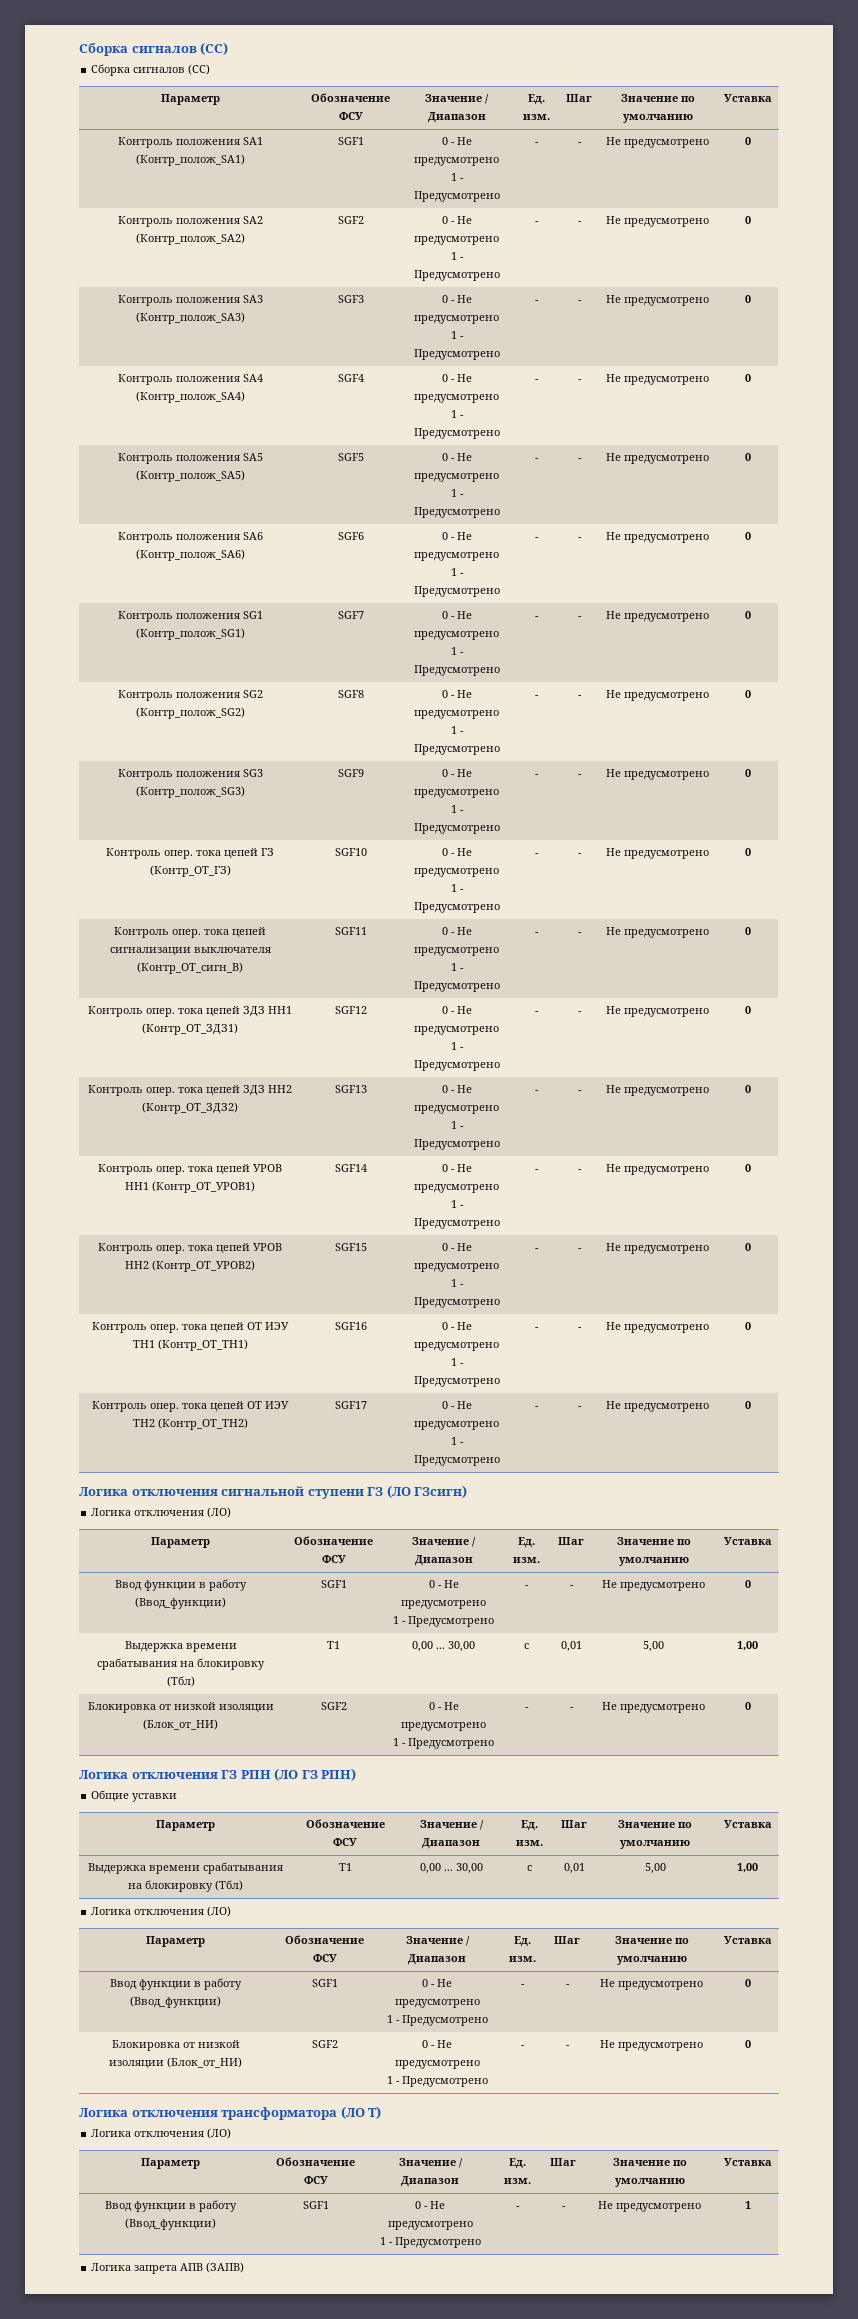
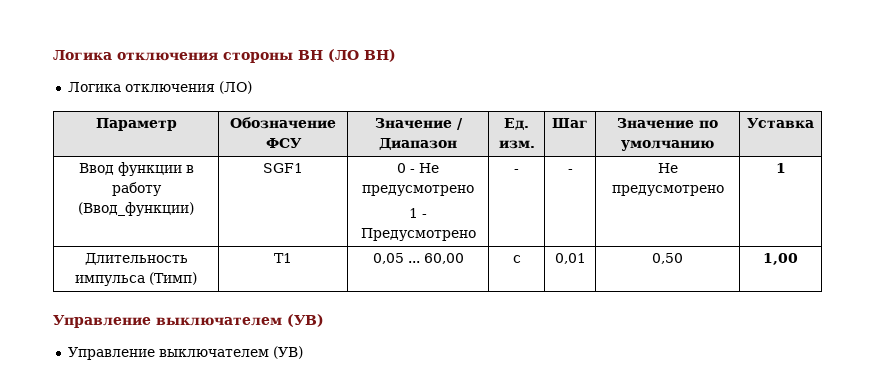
[79,42,229,56] [91,64,211,76] [160,94,220,105] [311,93,390,102] [338,112,363,120] [425,94,489,104] [427,112,486,123] [527,94,545,105] [522,114,550,120] [566,94,592,102] [620,94,695,102] [622,114,693,123] [723,94,772,102] [117,137,263,148] [135,154,245,166] [337,137,364,145] [441,137,472,145] [414,157,499,166] [450,173,464,181] [413,191,500,202] [534,142,539,145] [577,142,582,145] [606,137,709,148] [744,137,751,145] [117,216,263,227] [135,233,245,245] [337,216,364,224] [441,216,472,224] [414,236,499,245] [450,252,464,260] [413,270,500,281] [534,221,539,224] [577,221,582,224] [606,216,709,227] [744,216,751,224] [117,295,263,306] [135,312,245,324] [337,295,364,303] [441,295,472,303] [414,315,499,324] [450,331,464,339] [413,349,500,360] [534,300,539,303] [577,300,582,303] [606,295,709,306] [744,295,751,303] [117,374,263,385] [135,391,245,403] [337,374,364,382] [441,374,472,382] [414,394,499,403] [450,410,464,418] [413,428,500,439] [534,379,539,382] [577,379,582,382] [606,374,709,385] [744,374,751,382] [117,453,263,464] [135,470,245,482] [337,453,364,461] [441,453,472,461] [414,473,499,482] [450,489,464,497] [413,507,500,518] [534,458,539,461] [577,458,582,461] [606,453,709,464] [744,453,751,461] [117,532,263,543] [135,549,245,561] [337,532,364,540] [441,532,472,540] [414,552,499,561] [450,568,464,576] [413,586,500,597] [534,537,539,540] [577,537,582,540] [606,532,709,543] [744,532,751,540] [117,611,263,622] [135,628,245,640] [337,611,364,619] [441,611,472,619] [414,631,499,640] [450,647,464,655] [413,665,500,676] [534,616,539,619] [577,616,582,619] [606,611,709,622] [744,611,751,619] [117,690,263,701] [135,707,245,719] [337,690,364,698] [441,690,472,698] [414,710,499,719] [450,726,464,734] [413,744,500,755] [534,695,539,698] [577,695,582,698] [606,690,709,701] [744,690,751,698] [117,769,263,780] [135,786,245,798] [337,769,364,777] [441,769,472,777] [414,789,499,798] [450,805,464,813] [413,823,500,834] [534,774,539,777] [577,774,582,777] [606,769,709,780] [744,769,751,777] [106,848,274,859] [149,865,231,877] [334,848,367,856] [441,848,472,856] [414,868,499,877] [450,884,464,892] [413,902,500,913] [534,853,539,856] [577,853,582,856] [606,848,709,859] [744,848,751,856] [114,927,266,938] [109,947,271,956] [137,962,243,974] [334,927,367,935] [441,927,472,935] [414,947,499,956] [450,963,464,971] [413,981,500,992] [534,932,539,935] [577,932,582,935] [606,927,709,938] [744,927,751,935] [88,1006,292,1017] [142,1023,238,1035] [334,1006,367,1014] [441,1006,472,1014] [414,1026,499,1035] [450,1042,464,1050] [413,1060,500,1071] [534,1011,539,1014] [577,1011,582,1014] [606,1006,709,1017] [744,1006,751,1014] [88,1085,292,1096] [142,1102,238,1114] [334,1085,367,1093] [441,1085,472,1093] [414,1105,499,1114] [450,1121,464,1129] [413,1139,500,1150] [534,1090,539,1093] [577,1090,582,1093] [606,1085,709,1096] [744,1085,751,1093] [98,1164,282,1175] [125,1181,255,1193] [334,1164,367,1172] [441,1164,472,1172] [414,1184,499,1193] [450,1200,464,1208] [413,1218,500,1229] [534,1169,539,1172] [577,1169,582,1172] [606,1164,709,1175] [744,1164,751,1172] [98,1243,282,1254] [125,1260,255,1272] [334,1243,367,1251] [441,1243,472,1251] [414,1263,499,1272] [450,1279,464,1287] [413,1297,500,1308] [534,1248,539,1251] [577,1248,582,1251] [606,1243,709,1254] [744,1243,751,1251] [92,1322,289,1333] [132,1339,248,1351] [334,1322,367,1330] [441,1322,472,1330] [414,1342,499,1351] [450,1358,464,1366] [413,1376,500,1387] [534,1327,539,1330] [577,1327,582,1330] [606,1322,709,1333] [744,1322,751,1330] [92,1401,289,1412] [132,1418,248,1430] [334,1401,367,1409] [441,1401,472,1409] [414,1421,499,1430] [450,1437,464,1445] [413,1455,500,1466] [534,1406,539,1409] [577,1406,582,1409] [606,1401,709,1412] [744,1401,751,1409] [79,1485,468,1499] [91,1507,232,1518] [151,1537,210,1548] [294,1536,373,1545] [321,1555,346,1563] [412,1537,476,1547] [414,1555,473,1566] [518,1537,535,1548] [513,1557,540,1563] [558,1537,584,1545] [616,1537,691,1545] [618,1557,689,1566] [723,1537,772,1545] [115,1579,247,1591] [135,1597,226,1609] [320,1580,347,1588] [428,1580,459,1588] [401,1600,486,1609] [393,1616,494,1627] [525,1585,529,1588] [569,1585,574,1588] [602,1580,705,1591] [744,1580,751,1588] [124,1641,237,1652] [97,1658,265,1670] [166,1676,195,1687] [327,1641,340,1649] [412,1641,475,1652] [524,1643,529,1649] [560,1641,582,1652] [643,1641,664,1652] [737,1641,758,1651] [87,1702,274,1713] [143,1719,218,1730] [320,1702,347,1710] [428,1702,459,1710] [401,1722,486,1731] [393,1738,494,1749] [525,1707,529,1710] [569,1707,574,1710] [602,1702,705,1713] [744,1702,751,1710] [79,1768,357,1781] [91,1790,178,1802] [156,1820,215,1831] [305,1819,385,1828] [333,1838,357,1846] [419,1820,484,1830] [422,1838,480,1849] [520,1820,538,1831] [515,1840,543,1846] [561,1820,587,1828] [618,1820,692,1828] [620,1840,690,1849] [723,1820,772,1828] [88,1862,283,1874] [128,1880,243,1892] [338,1863,352,1871] [419,1863,483,1874] [526,1865,532,1871] [563,1863,585,1874] [644,1863,666,1874] [737,1863,758,1873] [91,1906,232,1917] [146,1936,205,1947] [285,1935,364,1944] [312,1954,337,1962] [405,1936,470,1946] [408,1954,466,1965] [513,1936,531,1947] [508,1956,536,1962] [554,1936,580,1944] [614,1936,689,1944] [616,1956,687,1965] [723,1936,772,1944] [110,1978,242,1990] [130,1996,221,2008] [311,1979,338,1987] [422,1979,452,1987] [394,1999,480,2008] [386,2015,488,2026] [520,1984,525,1987] [565,1984,570,1987] [600,1979,703,1990] [744,1979,751,1987] [111,2040,240,2051] [109,2057,242,2069] [311,2040,338,2048] [422,2040,452,2048] [394,2060,480,2069] [386,2076,488,2087] [520,2045,525,2048] [565,2045,570,2048] [600,2040,703,2051] [744,2040,751,2048] [79,2106,382,2120] Сборка сигналов (СС) // Сборка сигналов (СС) // Параметр | Обозначение ФСУ | Значение / Диапазон | Ед. изм. | Шаг | Значение по умолчанию | Уставка // Контроль положения SA1 (Контр_полож_SA1) | SGF1 | 0 - Не предусмотрено // 1 - Предусмотрено | - | - | Не предусмотрено | 0 // Контроль положения SA2 (Контр_полож_SA2) | SGF2 | 0 - Не предусмотрено // 1 - Предусмотрено | - | - | Не предусмотрено | 0 // Контроль положения SA3 (Контр_полож_SA3) | SGF3 | 0 - Не предусмотрено // 1 - Предусмотрено | - | - | Не предусмотрено | 0 // Контроль положения SA4 (Контр_полож_SA4) | SGF4 | 0 - Не предусмотрено // 1 - Предусмотрено | - | - | Не предусмотрено | 0 // Контроль положения SA5 (Контр_полож_SA5) | SGF5 | 0 - Не предусмотрено // 1 - Предусмотрено | - | - | Не предусмотрено | 0 // Контроль положения SA6 (Контр_полож_SA6) | SGF6 | 0 - Не предусмотрено // 1 - Предусмотрено | - | - | Не предусмотрено | 0 // Контроль положения SG1 (Контр_полож_SG1) | SGF7 | 0 - Не предусмотрено // 1 - Предусмотрено | - | - | Не предусмотрено | 0 // Контроль положения SG2 (Контр_полож_SG2) | SGF8 | 0 - Не предусмотрено // 1 - Предусмотрено | - | - | Не предусмотрено | 0 // Контроль положения SG3 (Контр_полож_SG3) | SGF9 | 0 - Не предусмотрено // 1 - Предусмотрено | - | - | Не предусмотрено | 0 // Контроль опер. тока цепей ГЗ (Контр_ОТ_ГЗ) | SGF10 | 0 - Не предусмотрено // 1 - Предусмотрено | - | - | Не предусмотрено | 0 // Контроль опер. тока цепей сигнализации выключателя (Контр_ОТ_сигн_В) | SGF11 | 0 - Не предусмотрено // 1 - Предусмотрено | - | - | Не предусмотрено | 0 // Контроль опер. тока цепей ЗДЗ НН1 (Контр_ОТ_ЗДЗ1) | SGF12 | 0 - Не предусмотрено // 1 - Предусмотрено | - | - | Не предусмотрено | 0 // Контроль опер. тока цепей ЗДЗ НН2 (Контр_ОТ_ЗДЗ2) | SGF13 | 0 - Не предусмотрено // 1 - Предусмотрено | - | - | Не предусмотрено | 0 // Контроль опер. тока цепей УРОВ НН1 (Контр_ОТ_УРОВ1) | SGF14 | 0 - Не предусмотрено // 1 - Предусмотрено | - | - | Не предусмотрено | 0 // Контроль опер. тока цепей УРОВ НН2 (Контр_ОТ_УРОВ2) | SGF15 | 0 - Не предусмотрено // 1 - Предусмотрено | - | - | Не предусмотрено | 0 // Контроль опер. тока цепей ОТ ИЭУ ТН1 (Контр_ОТ_ТН1) | SGF16 | 0 - Не предусмотрено // 1 - Предусмотрено | - | - | Не предусмотрено | 0 // Контроль опер. тока цепей ОТ ИЭУ ТН2 (Контр_ОТ_ТН2) | SGF17 | 0 - Не предусмотрено // 1 - Предусмотрено | - | - | Не предусмотрено | 0 // Логика отключения сигнальной ступени ГЗ (ЛО ГЗсигн) // Логика отключения (ЛО) // Параметр | Обозначение ФСУ | Значение / Диапазон | Ед. изм. | Шаг | Значение по умолчанию | Уставка // Ввод функции в работу (Ввод_функции) | SGF1 | 0 - Не предусмотрено // 1 - Предусмотрено | - | - | Не предусмотрено | 0 // Выдержка времени срабатывания на блокировку (Тбл) | T1 | 0,00 ... 30,00 | с | 0,01 | 5,00 | 1,00 // Блокировка от низкой изоляции (Блок_от_НИ) | SGF2 | 0 - Не предусмотрено // 1 - Предусмотрено | - | - | Не предусмотрено | 0 // Логика отключения ГЗ РПН (ЛО ГЗ РПН) // Общие уставки // Параметр | Обозначение ФСУ | Значение / Диапазон | Ед. изм. | Шаг | Значение по умолчанию | Уставка // Выдержка времени срабатывания на блокировку (Тбл) | T1 | 0,00 ... 30,00 | с | 0,01 | 5,00 | 1,00 // Логика отключения (ЛО) // Параметр | Обозначение ФСУ | Значение / Диапазон | Ед. изм. | Шаг | Значение по умолчанию | Уставка // Ввод функции в работу (Ввод_функции) | SGF1 | 0 - Не предусмотрено // 1 - Предусмотрено | - | - | Не предусмотрено | 0 // Блокировка от низкой изоляции (Блок_от_НИ) | SGF2 | 0 - Не предусмотрено // 1 - Предусмотрено | - | - | Не предусмотрено | 0 // Логика отключения трансформатора (ЛО Т) -> [53,49,396,63] Логика отключения стороны ВН (ЛО ВН)
[91,2262,245,2274] // Логика запрета АПВ (ЗАПВ) -> [84,253,188,265] [75,272,197,286] [274,253,292,263] [372,253,464,264] [512,255,521,263] [554,253,586,264] [652,253,683,264] [763,253,798,265] [53,314,324,328] [67,346,303,360] // Длительность импульса (Тимп) | T1 | 0,05 ... 60,00 | с | 0,01 | 0,50 | 1,00 // Управление выключателем (УВ) // Управление выключателем (УВ)

